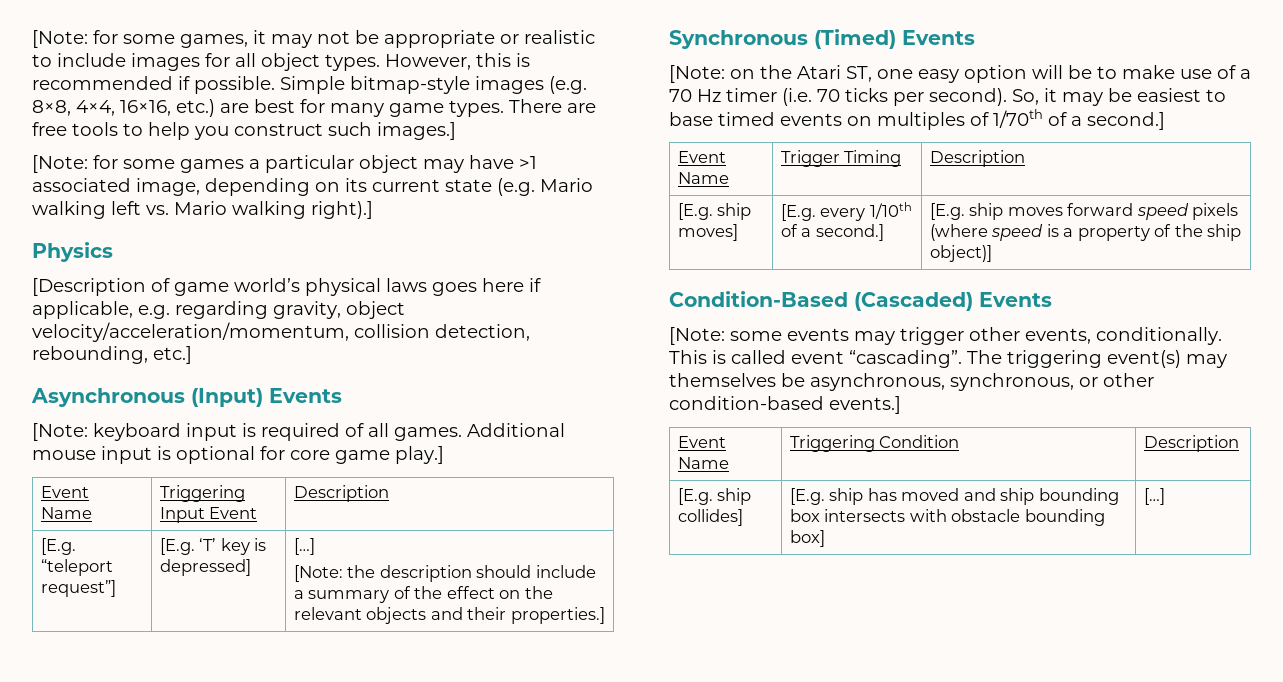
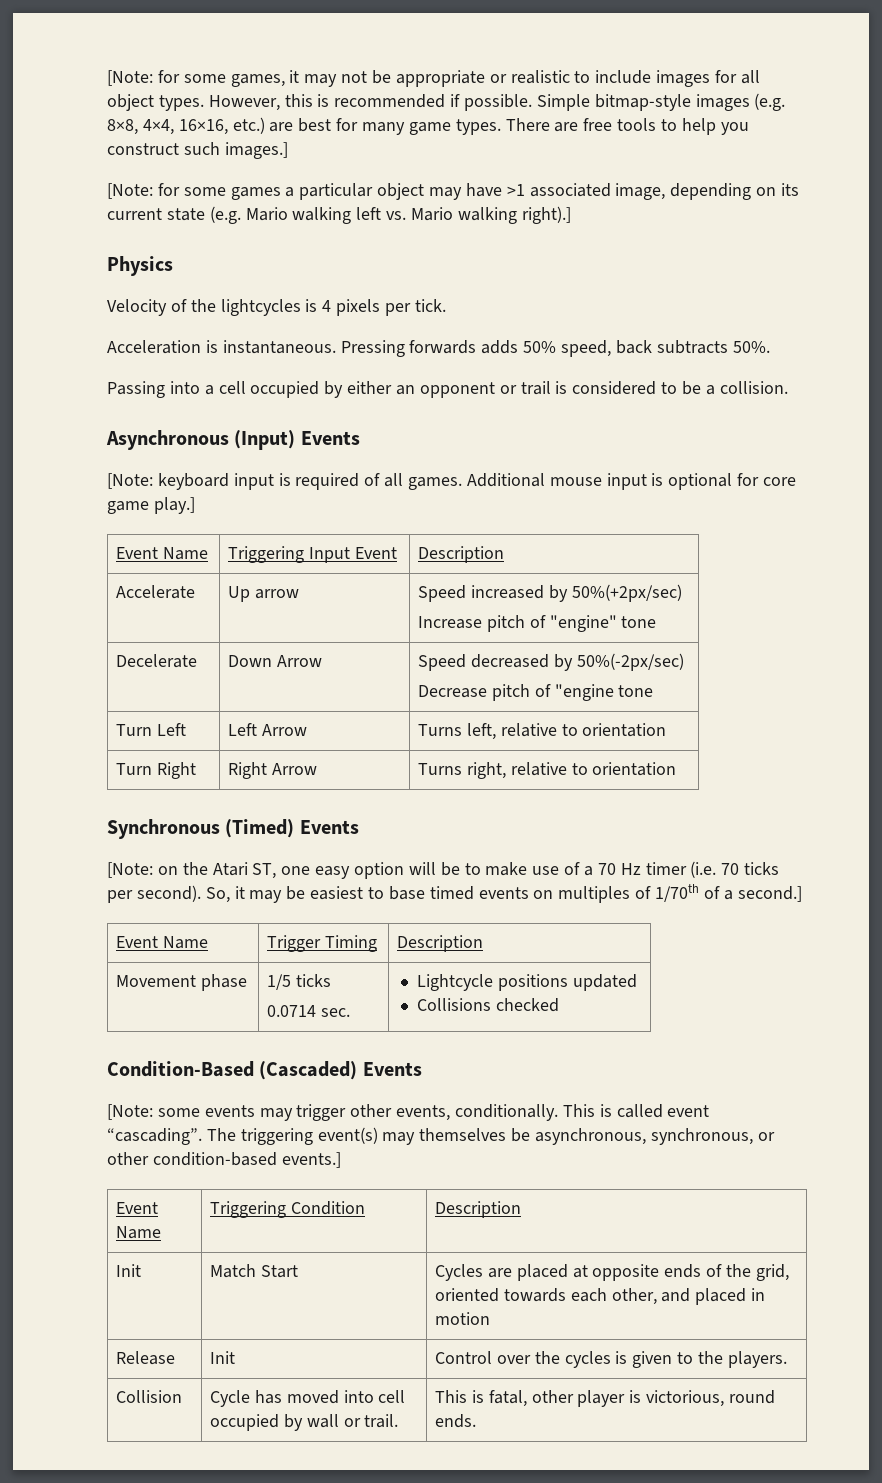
[32,278,541,296] [32,301,405,319] [32,322,530,342] [32,346,192,364] [Description of game world’s physical laws goes here if applicable, e.g. regarding gravity, object velocity/acceleration/momentum, collision detection, rebounding, etc.] -> [107,299,446,316] [107,340,770,357] [107,381,788,398] Velocity of the lightcycles is 4 pixels per tick. // Acceleration is instantaneous. Pressing forwards adds 50% speed, back subtracts 50%. // Passing into a cell occupied by either an opponent or trail is considered to be a collision.
[41,538,77,555] [41,559,114,576] [41,580,117,597] [160,538,267,555] [160,559,252,576] [294,538,316,555] [294,565,596,582] [294,586,553,603] [294,607,605,624] [E.g. “teleport request”] | [E.g. ‘T’ key is depressed] | […] // [Note: the description should include a summary of the effect on the relevant objects and their properties.] -> [116,585,196,599] [228,586,299,602] [418,584,682,602] [418,615,657,632] [116,654,198,668] [228,655,322,667] [418,653,684,671] [418,684,654,701] [116,723,186,736] [228,723,307,736] [418,723,667,740] [116,762,196,779] [228,762,317,779] [418,762,677,779] Accelerate | Up arrow | Speed increased by 50%(+2px/sec) // Increase pitch of "engine" tone // Decelerate | Down Arrow | Speed decreased by 50%(-2px/sec) // Decrease pitch of "engine tone // Turn Left | Left Arrow | Turns left, relative to orientation // Turn Right | Right Arrow | Turns right, relative to orientation
[678,203,752,220] [678,224,739,241] [781,202,912,221] [781,224,884,241] [930,203,1239,220] [930,224,1242,241] [930,245,993,262] [E.g. ship moves] | [E.g. every 1/10th of a second.] | [E.g. ship moves forward speed pixels (where speed is a property of the ship object)] -> [116,974,247,991] [267,974,331,990] [267,1005,350,1017] [416,974,637,991] [416,998,559,1012] Movement phase | 1/5 ticks // 0.0714 sec. | Lightcycle positions updated // Collisions checked
[678,488,752,505] [678,509,744,526] [790,488,1119,505] [790,509,1105,526] [790,530,826,547] [1144,488,1166,505] [E.g. ship collides] | [E.g. ship has moved and ship bounding box intersects with obstacle bounding box] | […] -> [116,1264,142,1277] [210,1264,298,1278] [435,1264,789,1281] [435,1288,766,1305] [435,1312,491,1325] [116,1351,176,1365] [210,1351,236,1364] [435,1351,787,1368] [116,1390,183,1403] [210,1390,406,1407] [210,1414,399,1431] [435,1390,776,1407] [435,1414,477,1428] Init | Match Start | Cycles are placed at opposite ends of the grid, oriented towards each other, and placed in motion // Release | Init | Control over the cycles is given to the players. // Collision | Cycle has moved into cell occupied by wall or trail. | This is fatal, other player is victorious, round ends.

